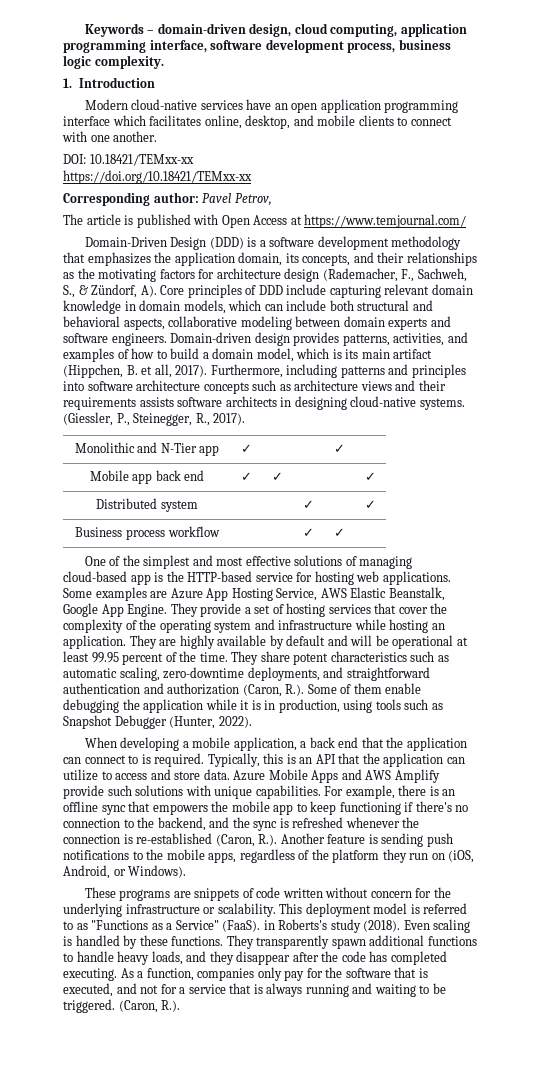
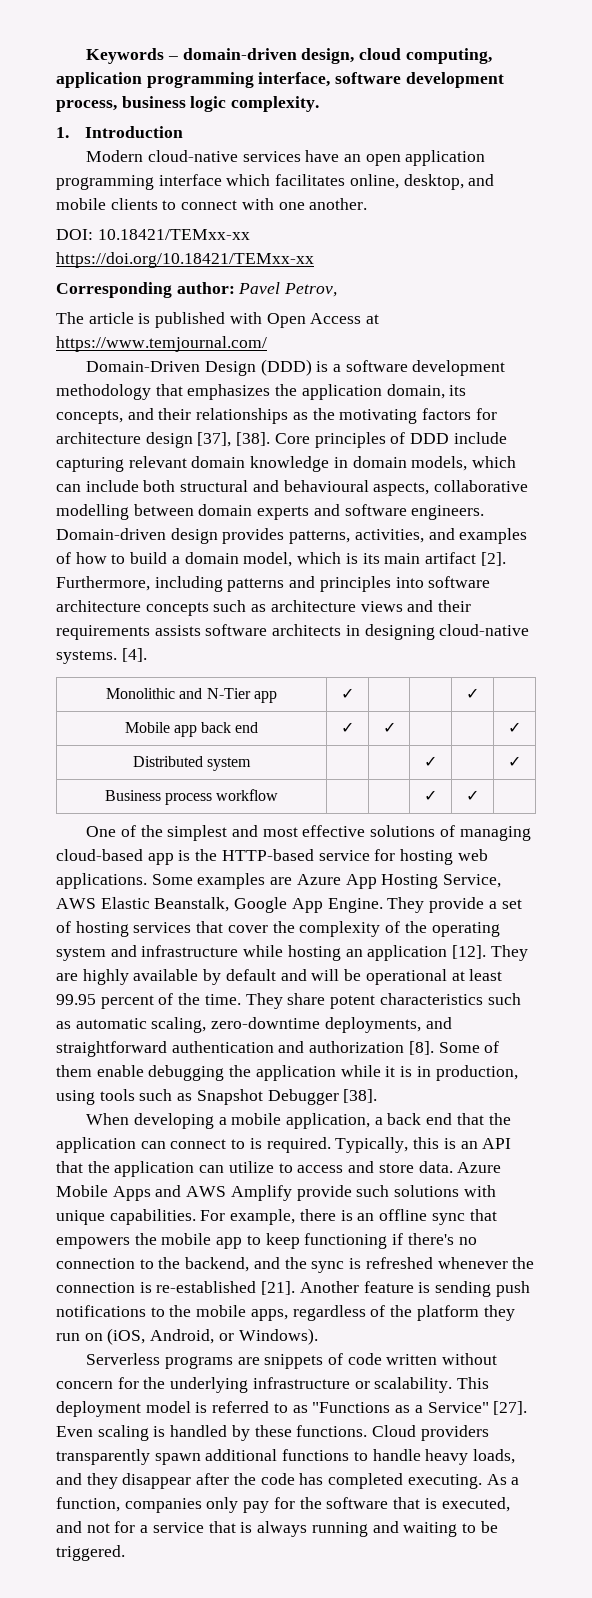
[322,268,467,282] [63,284,157,298] (Rademacher, F., Sachweh, S., & Zündorf, A). -> [197,432,271,447] [37], [38].
[63,316,120,327] behavioral -> [283,480,369,492] behavioural
[240,316,292,330] modeling -> [56,504,129,520] modelling
[63,364,208,378] (Hippchen, B. et all, 2017). -> [480,552,506,566] [2].
[63,412,246,426] (Giessler, P., Steinegger, R., 2017). -> [121,648,147,662] [4].
[63,635,126,649] application. -> [367,945,487,961] application [12].
[242,684,305,697] (Caron, R.). -> [408,1041,434,1055] [8].
[169,716,252,729] (Hunter, 2022). -> [343,1089,378,1103] [38].
[215,834,278,847] (Caron, R.). -> [261,1281,296,1295] [21].
[84,887,116,898] These -> [86,1353,161,1365] Serverless
[222,919,401,933] (FaaS). in Roberts's study (2018). -> [493,1401,528,1415] [27].
[226,935,254,949] They -> [372,1425,489,1441] Cloud providers
[118,1000,181,1013] (Caron, R.). -> (125, 1553) none

